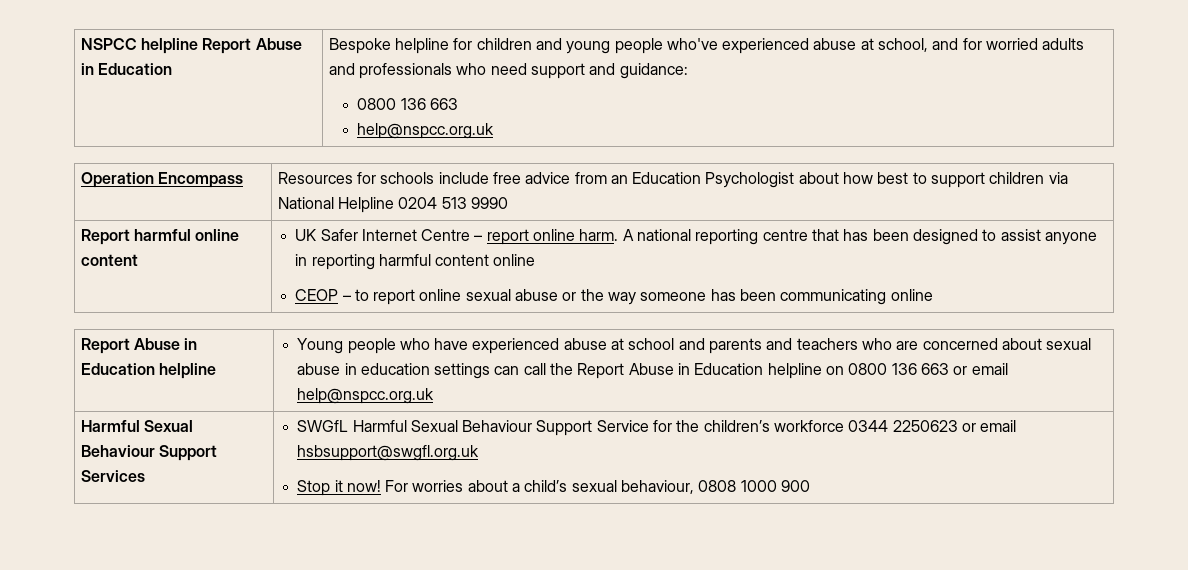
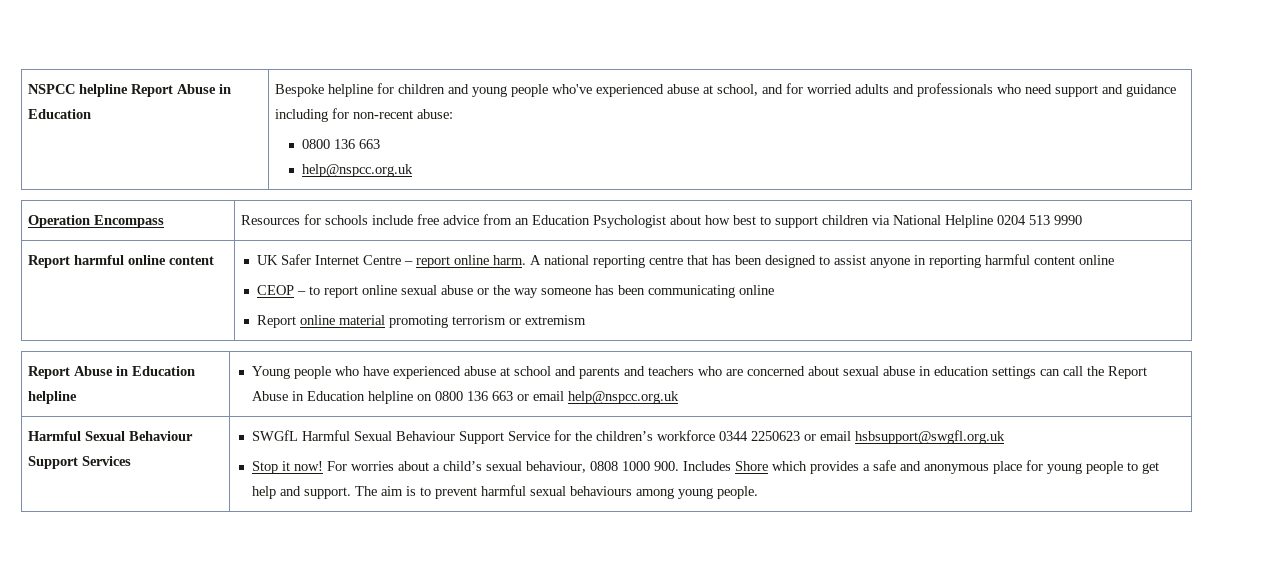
[619,63,688,79] guidance: -> [1125,84,1176,97] [274,108,453,122] guidance including for non-recent abuse:
(933, 295) none -> [256,315,586,328] // Report online material promoting terrorism or extremism
[781,480,811,492] 900 -> [653,460,1159,474] [251,485,758,499] 900. Includes Shore which provides a safe and anonymous place for young people to get help and support. The aim is to prevent harmful sexual behaviours among young people.

